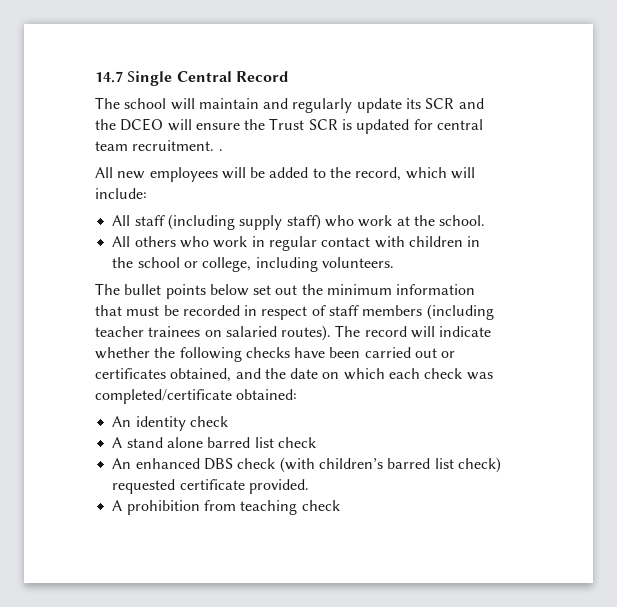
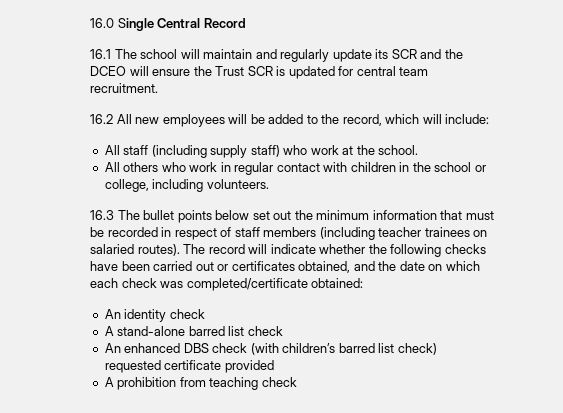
[94,71,123,83] 14.7 -> [90,18,115,28] 16.0
(288, 76) none -> [90,49,112,59] 16.1
[218,149,223,151] . // -> [90,114,114,124] // 16.2
(395, 262) none -> [90,210,115,220] 16.3
[126,437,204,448] stand alone -> [117,326,186,336] stand-alone
[249,479,310,494] provided. -> [224,360,274,373] provided

